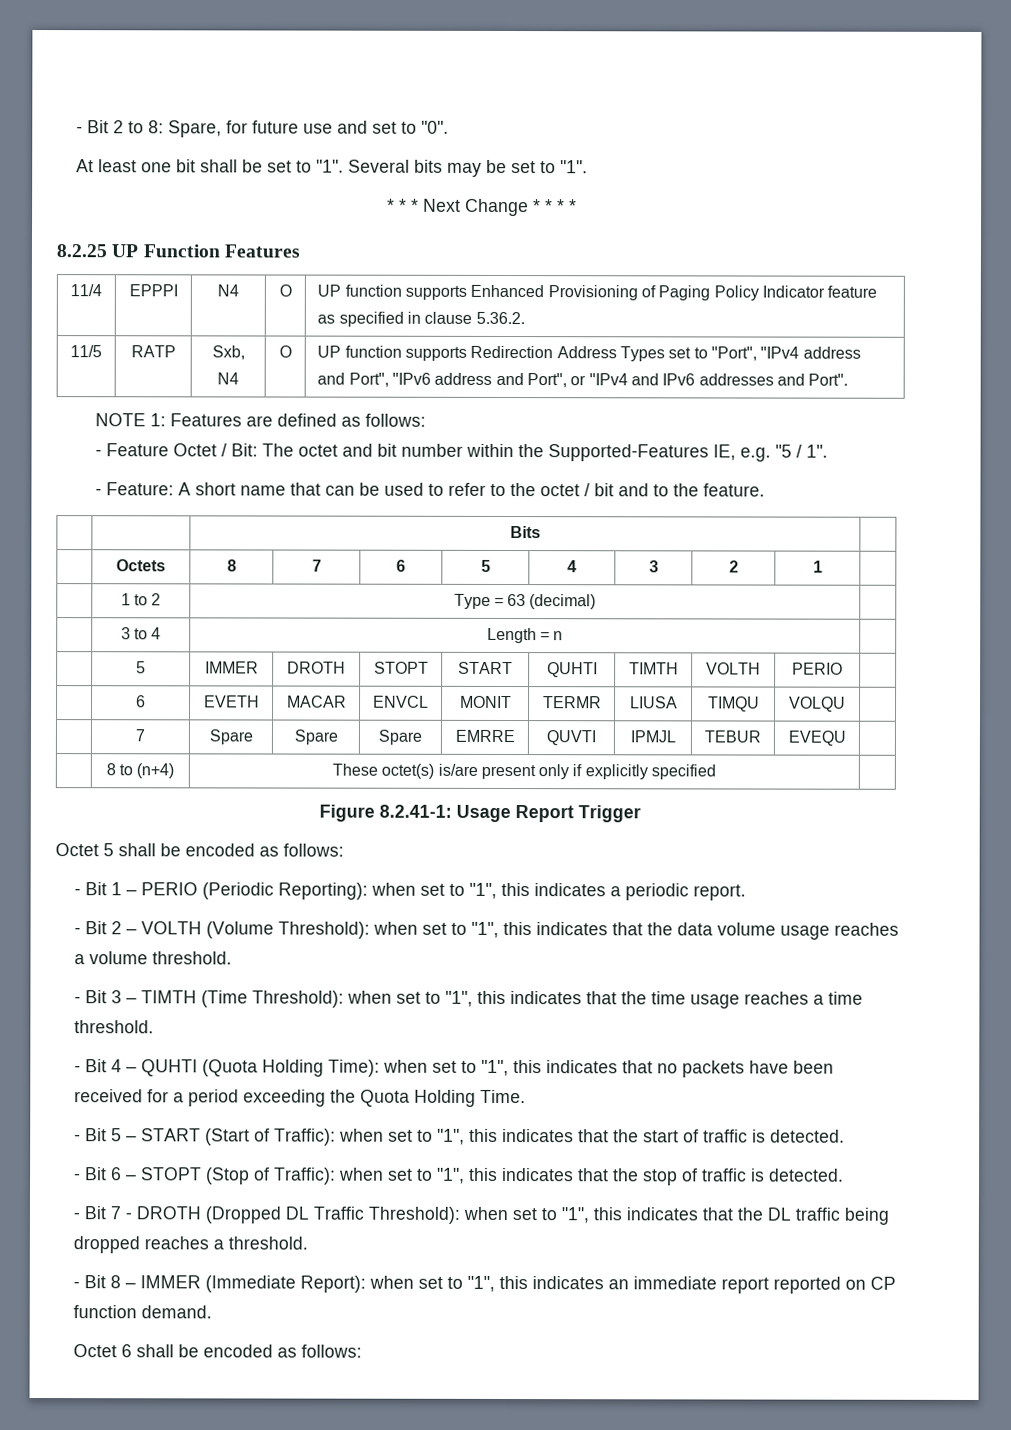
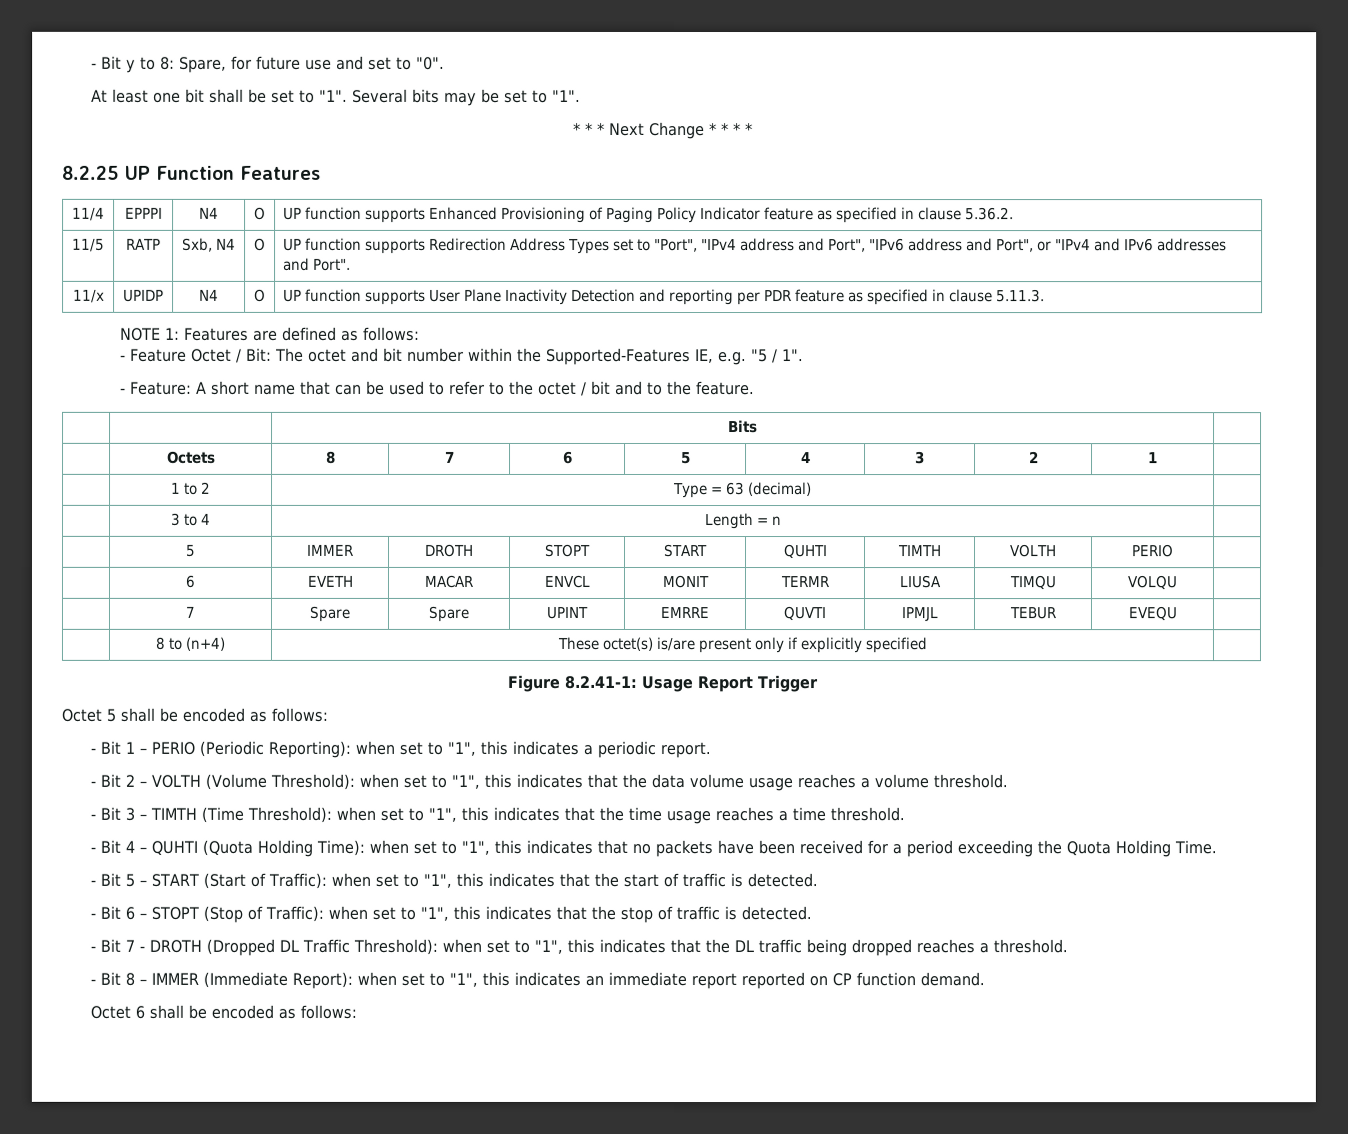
[76,120,125,134] - Bit 2 -> [91,55,137,73] - Bit y
(849, 379) none -> [72,289,105,303] [123,289,164,302] [199,289,219,301] [254,288,266,302] [283,288,1046,306] // 11/x | UPIDP | N4 | O | UP function supports User Plane Inactivity Detection and reporting per PDR feature as specified in clause 5.11.3.
[378,729,422,745] Spare -> [546,606,588,619] UPINT

